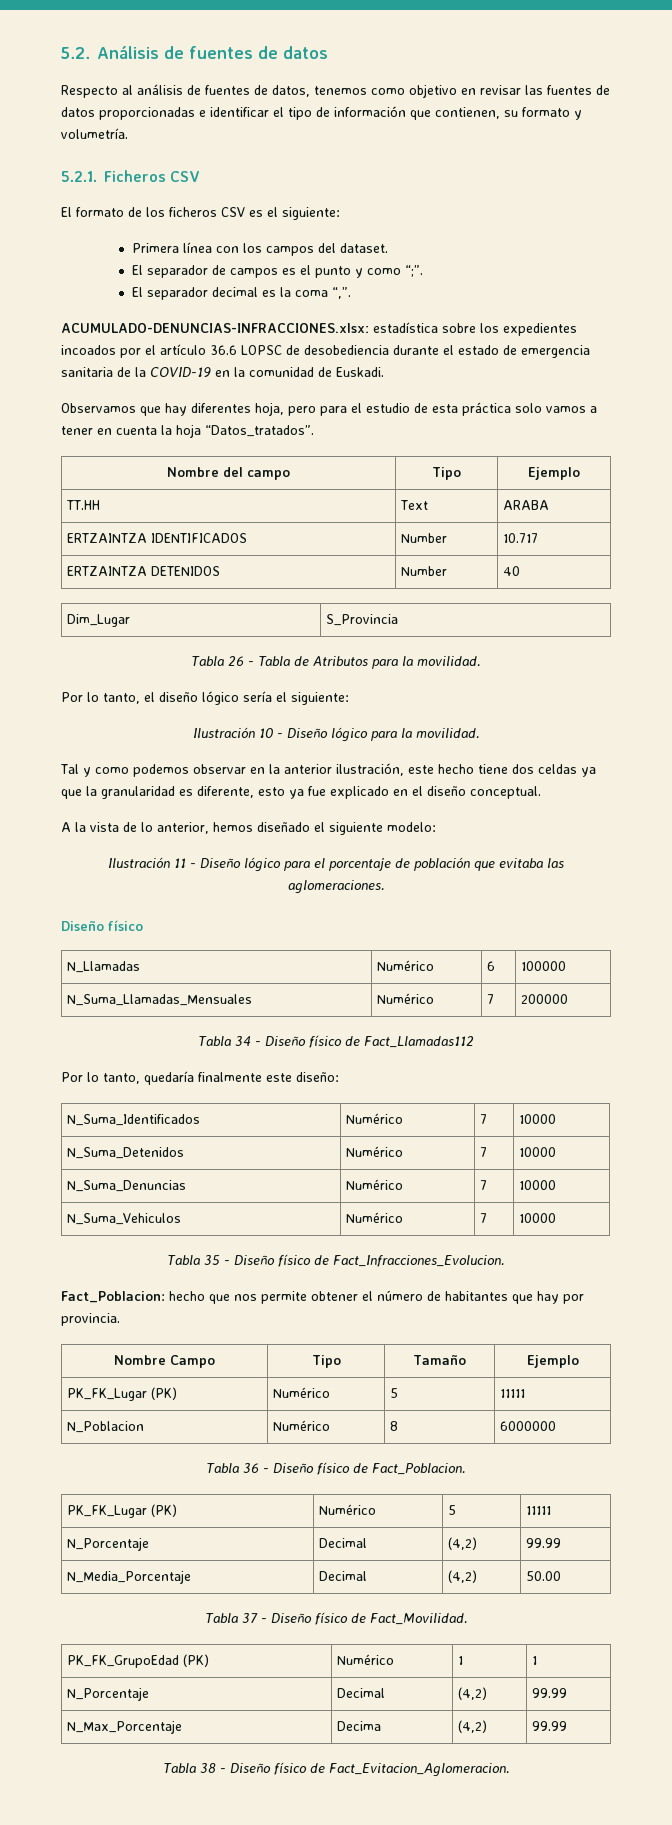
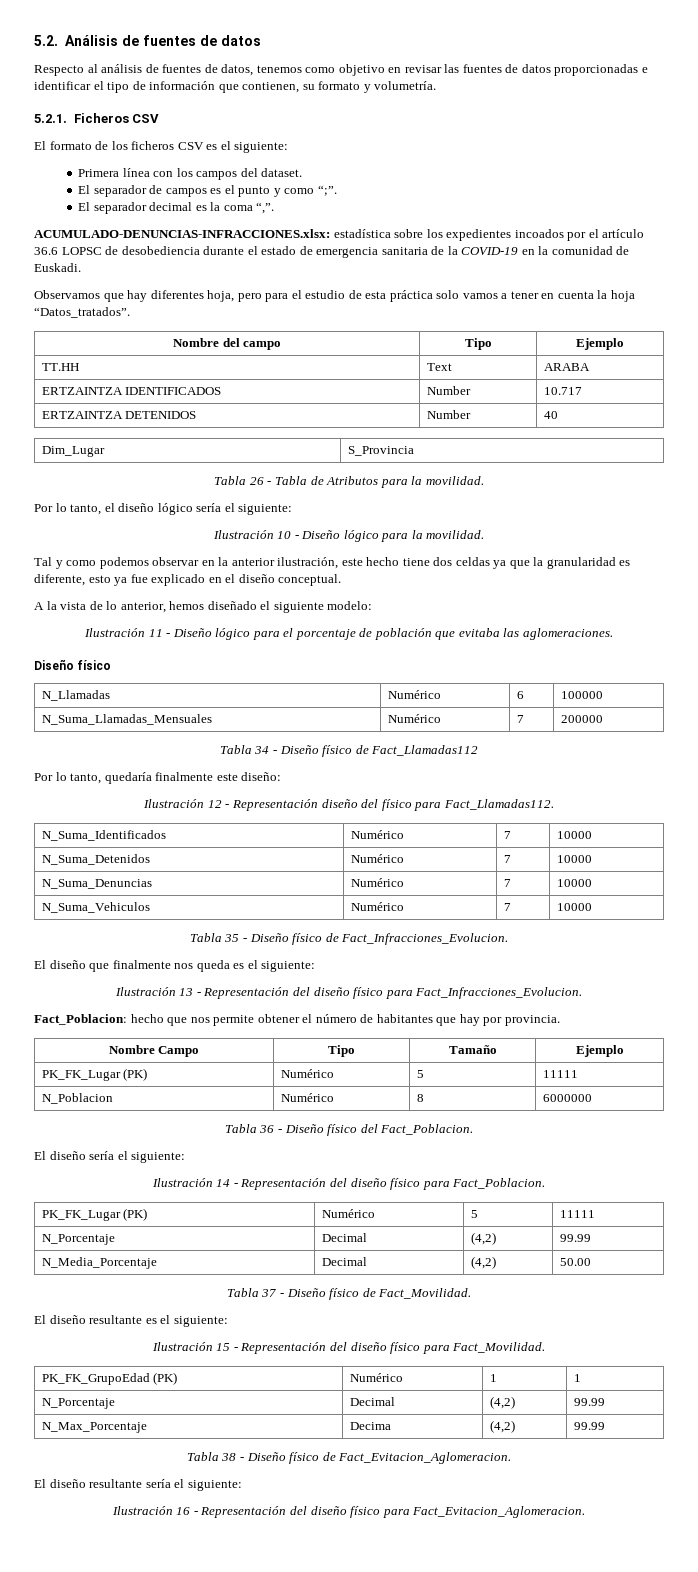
(339, 1077) none -> [143,799,554,811] // Ilustración 12 - Representación diseño del físico para Fact_Llamadas112.
(505, 1261) none -> [34,960,316,972] [114,987,583,999] // El diseño que finalmente nos queda es el siguiente: // Ilustración 13 - Representación del diseño físico para Fact_Infracciones_Evolucion.
[352,1463,368,1473] de -> [360,1124,474,1135] [34,1151,186,1163] [151,1178,450,1190] del Fact_Poblacion. // El diseño sería el siguiente: // Ilustración 14 - Representación del diseño físico para
(468, 1619) none -> [34,1315,228,1327] [151,1342,546,1354] // El diseño resultante es el siguiente: // Ilustración 15 - Representación del diseño físico para Fact_Movilidad.
(510, 1770) none -> [34,1479,242,1491] [111,1506,586,1518] // El diseño resultante sería el siguiente: // Ilustración 16 - Representación del diseño físico para Fact_Evitacion_Aglomeracion.

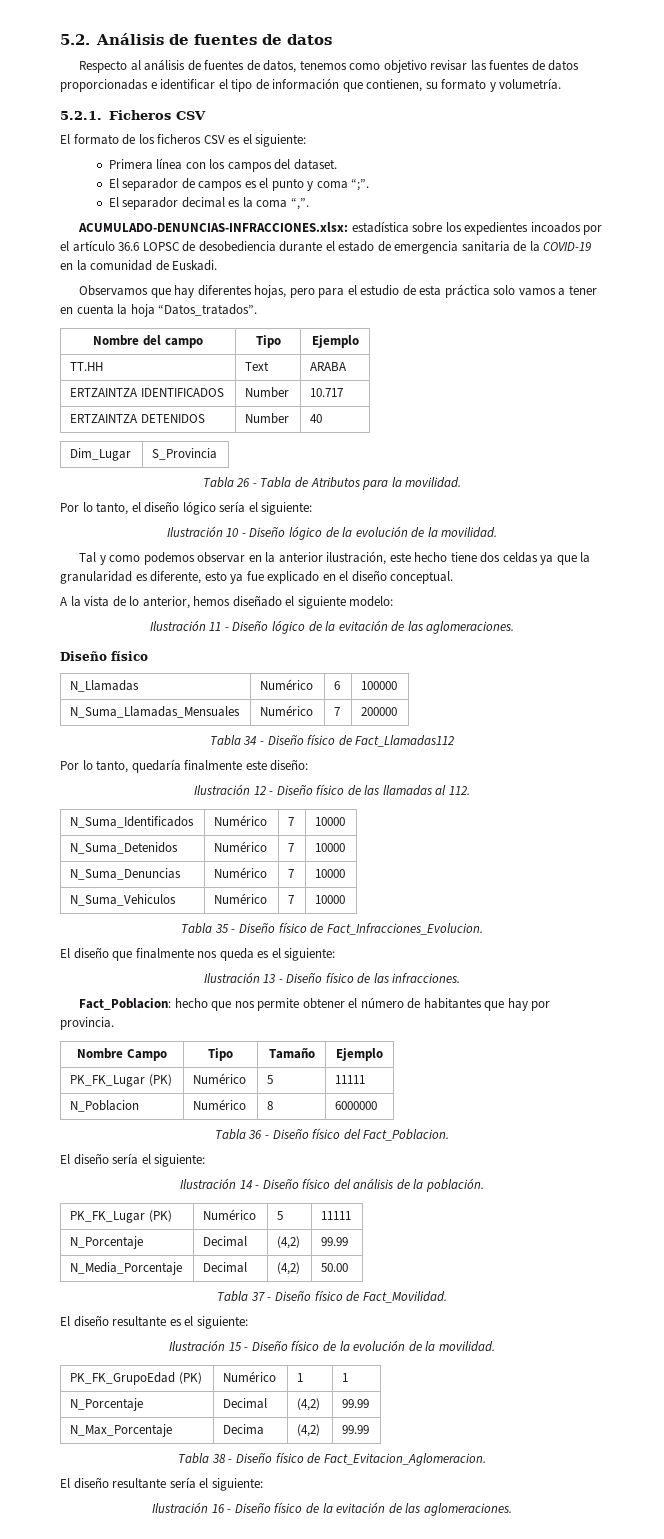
[388,67,402,73] en -> (427, 66) none
[284,188,315,194] como -> [316,181,348,189] coma
[207,290,235,302] hoja, -> [254,285,287,298] hojas,
[381,533,409,542] para -> [325,526,425,538] de la evolución de
[252,628,500,640] para el porcentaje de población que evitaba -> [308,620,405,632] de la evitación de
[231,799,554,811] Representación diseño del físico para Fact_Llamadas112. -> [276,784,470,796] Diseño físico de las llamadas al 112.
[203,987,583,999] Representación del diseño físico para Fact_Infracciones_Evolucion. -> [286,972,461,984] Diseño físico de las infracciones.
[240,1178,546,1190] Representación del diseño físico para Fact_Poblacion. -> [262,1178,484,1192] Diseño físico del análisis de la población.
[240,1342,546,1354] Representación del diseño físico para Fact_Movilidad. -> [251,1340,495,1352] Diseño físico de la evolución de la movilidad.
[200,1506,586,1518] Representación del diseño físico para Fact_Evitacion_Aglomeracion. -> [234,1502,512,1516] Diseño físico de la evitación de las aglomeraciones.

